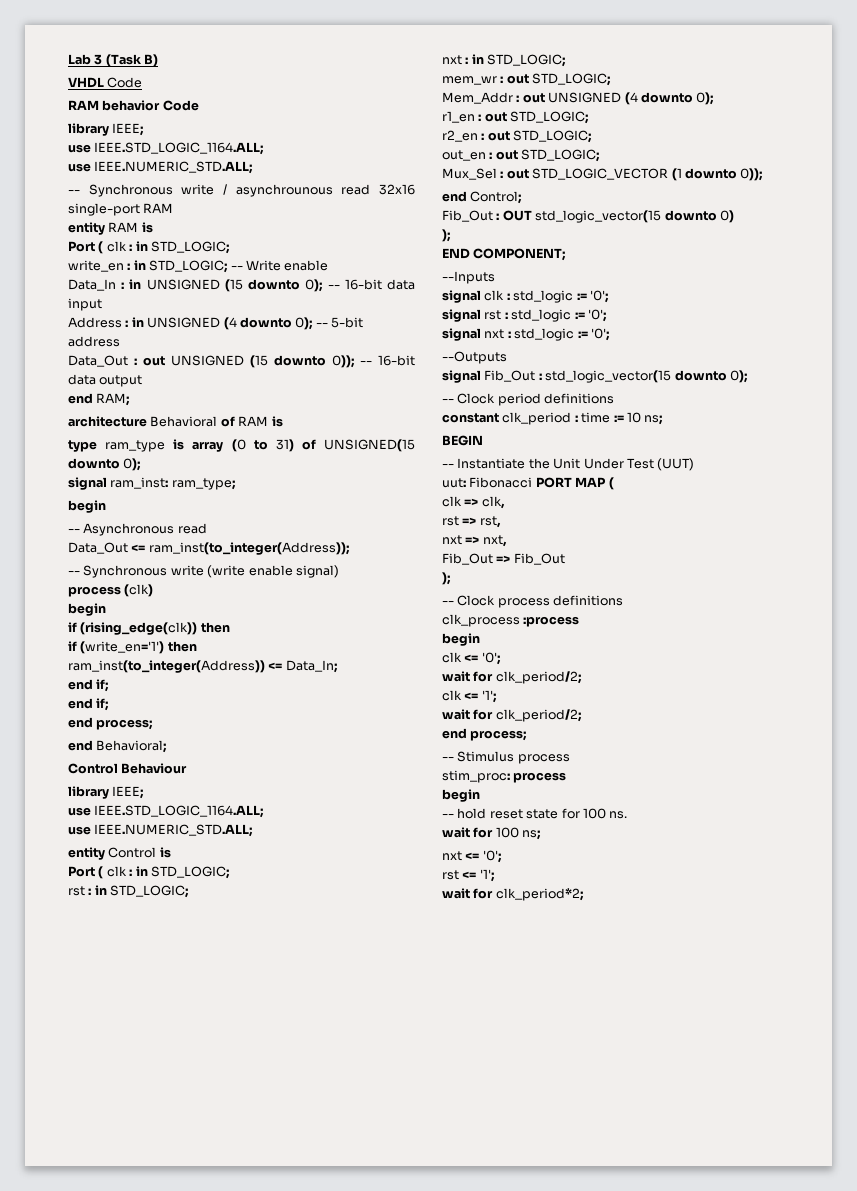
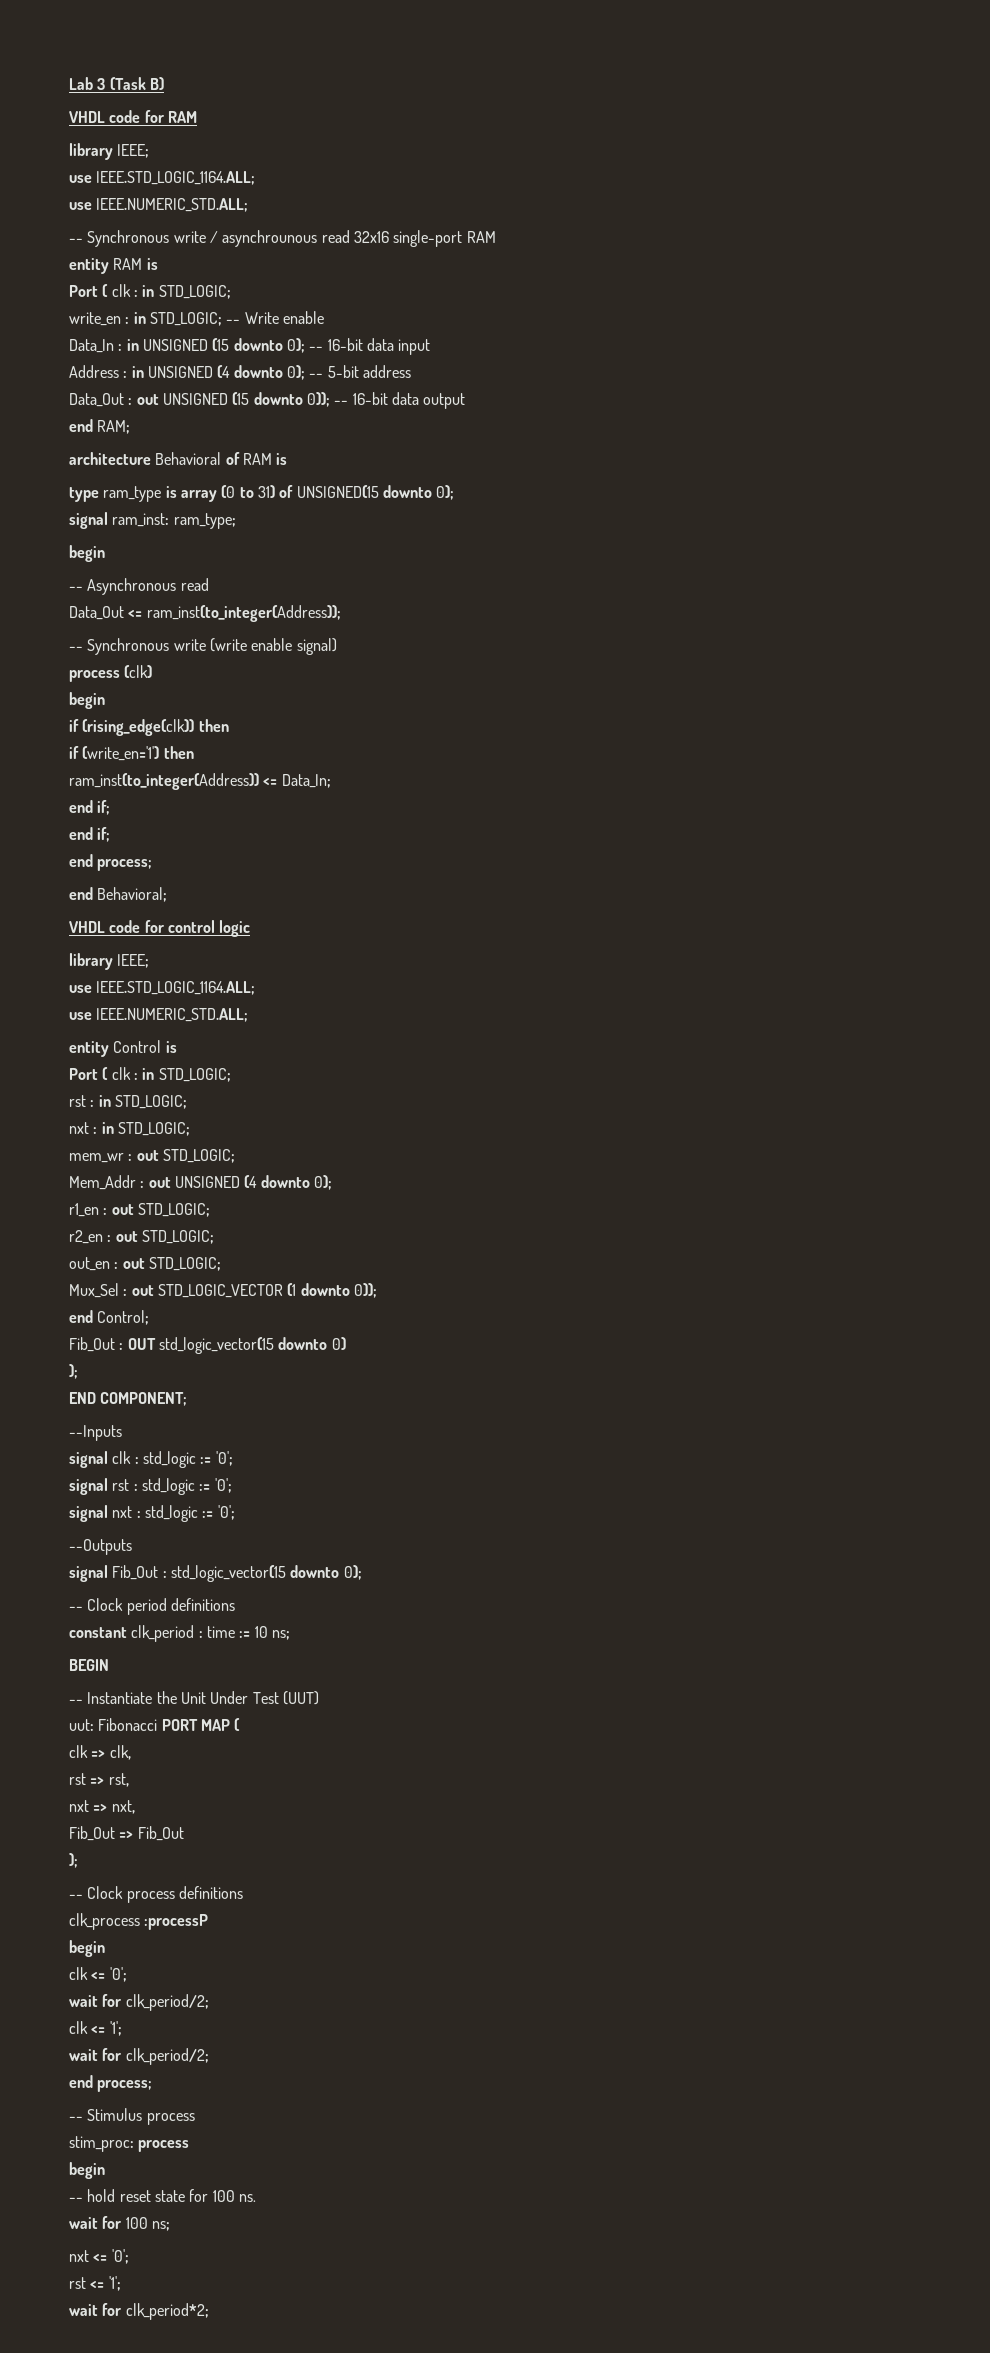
[107,77,143,88] [68,100,199,111] Code // RAM behavior Code -> [109,110,197,123] code for RAM
[68,763,188,774] Control Behaviour -> [69,920,251,937] VHDL code for control logic
[523,616,580,627] :process -> [144,1914,209,1930] :processP

